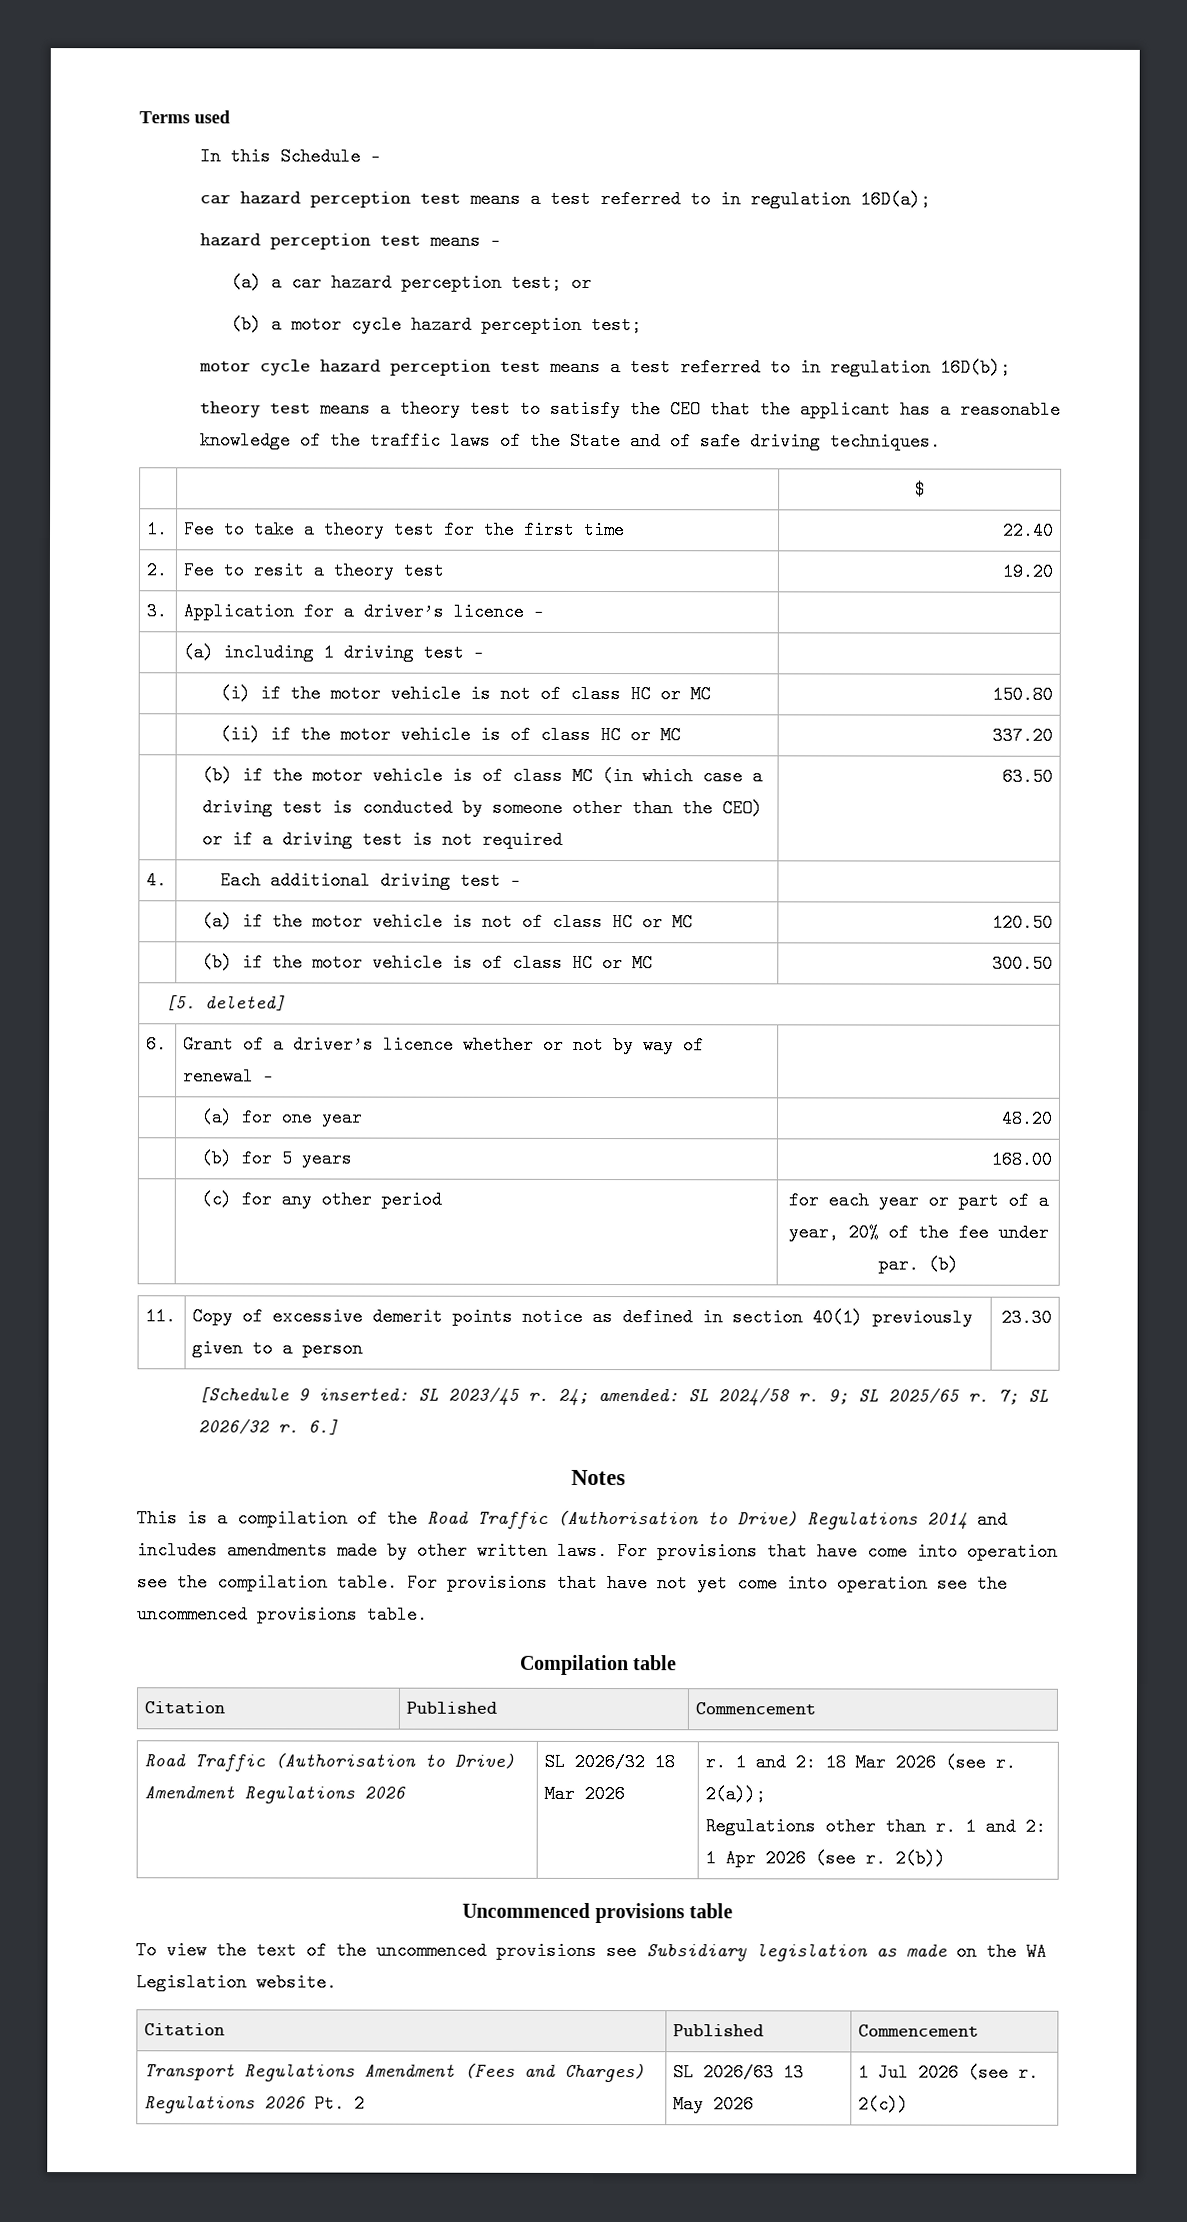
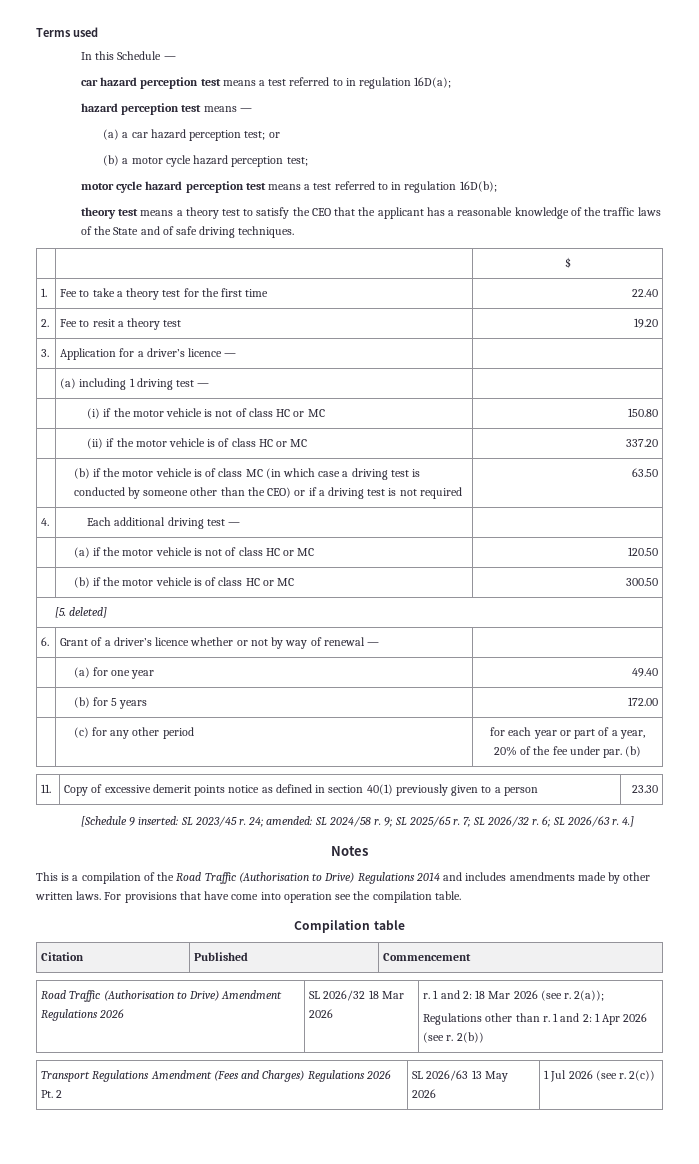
[1000,1109,1053,1128] 48.20 -> [631,668,658,677] 49.40
[990,1150,1052,1169] 168.00 -> [627,697,658,706] 172.00
[308,1419,340,1435] 6.] -> [542,816,635,827] 6; SL 2026/63 r. 4.]
[407,1573,1008,1593] [137,1605,428,1624] For provisions that have not yet come into operation see the uncommenced provisions table. -> (461, 895) none
[462,1902,733,1924] [136,1941,1047,1962] [136,1973,337,1992] [144,2023,226,2037] [673,2024,765,2037] [858,2024,980,2037] // Uncommenced provisions table // To view the text of the uncommenced provisions see Subsidiary legislation as made on the WA Legislation website. // Citation | Published | Commencement -> (484, 1037) none

